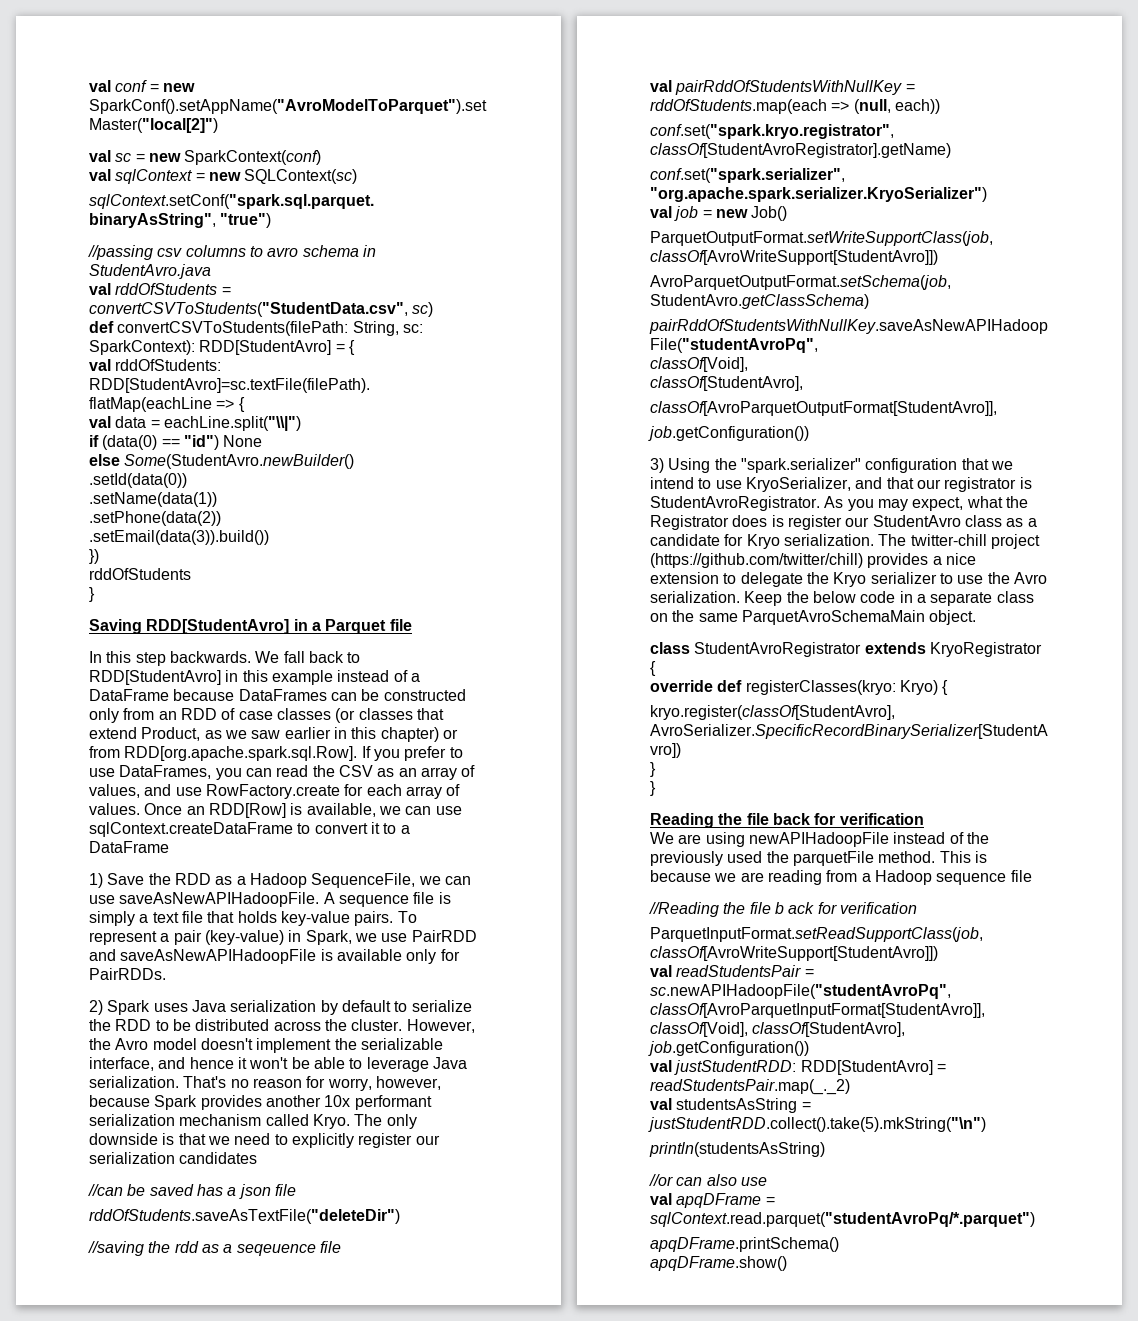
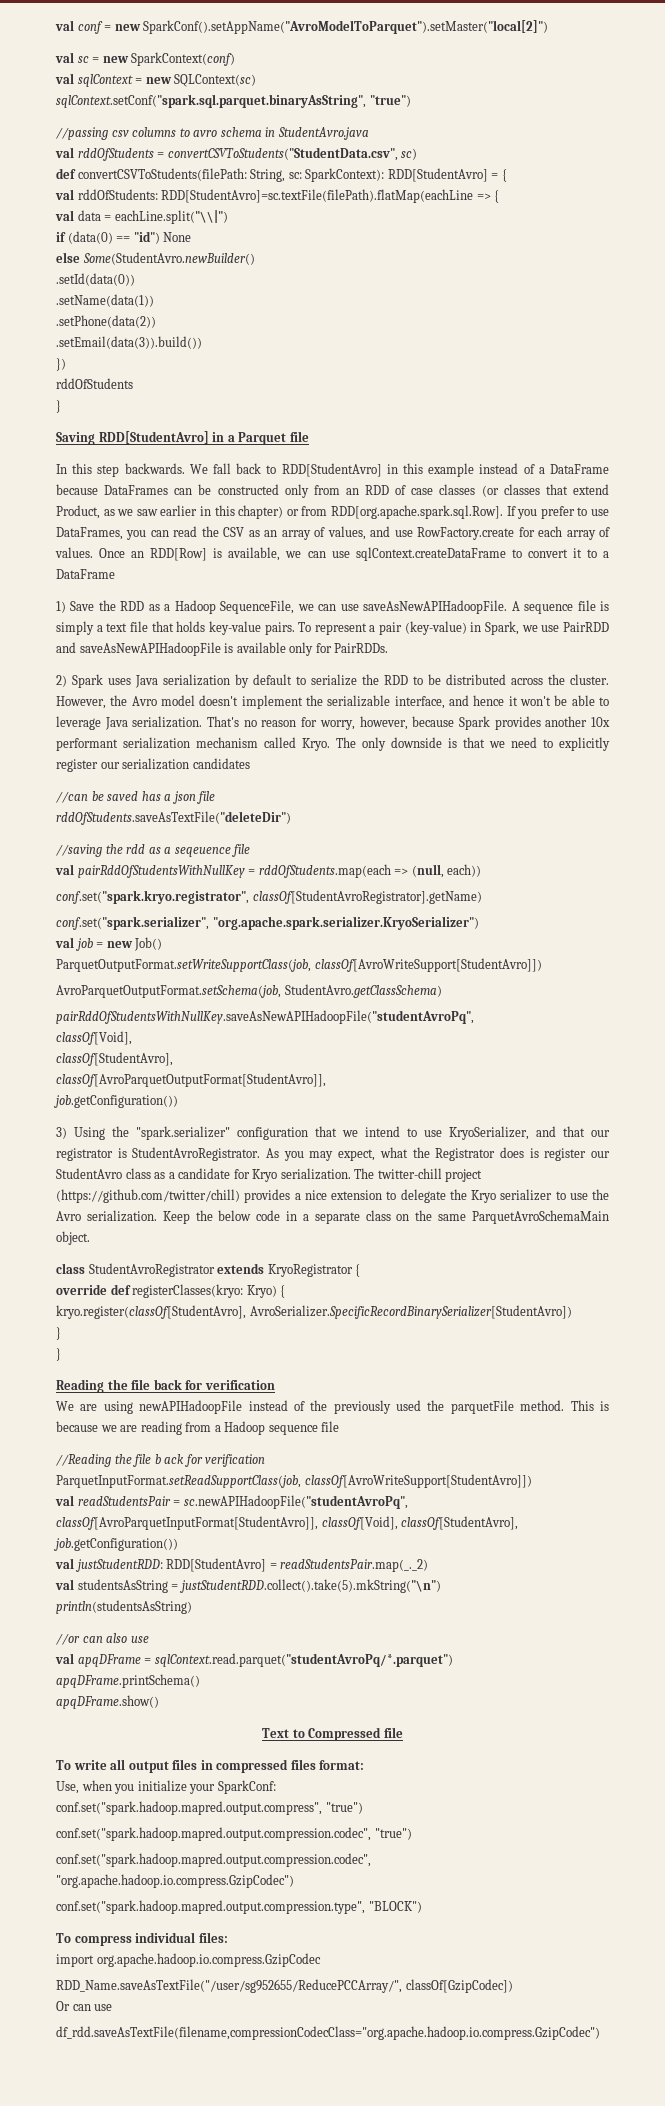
(787, 1263) none -> [262,1727,403,1741] [56,1759,365,1773] [56,1780,276,1794] [56,1801,363,1815] [56,1827,412,1841] [56,1853,371,1867] [56,1874,294,1888] [56,1900,422,1914] [56,1932,228,1946] [56,1953,321,1967] [56,1979,513,1993] [56,2001,113,2011] [56,2026,600,2040] // Text to Compressed file // To write all output files in compressed files format: // Use, when you initialize your SparkConf: // conf.set("spark.hadoop.mapred.output.compress", "true") // conf.set("spark.hadoop.mapred.output.compression.codec", "true") // conf.set("spark.hadoop.mapred.output.compression.codec", "org.apache.hadoop.io.compress.GzipCodec") // conf.set("spark.hadoop.mapred.output.compression.type", "BLOCK") // To compress individual files: // import org.apache.hadoop.io.compress.GzipCodec // RDD_Name.saveAsTextFile("/user/sg952655/ReducePCCArray/", classOf[GzipCodec]) // Or can use // df_rdd.saveAsTextFile(filename,compressionCodecClass="org.apache.hadoop.io.compress.GzipCodec")

